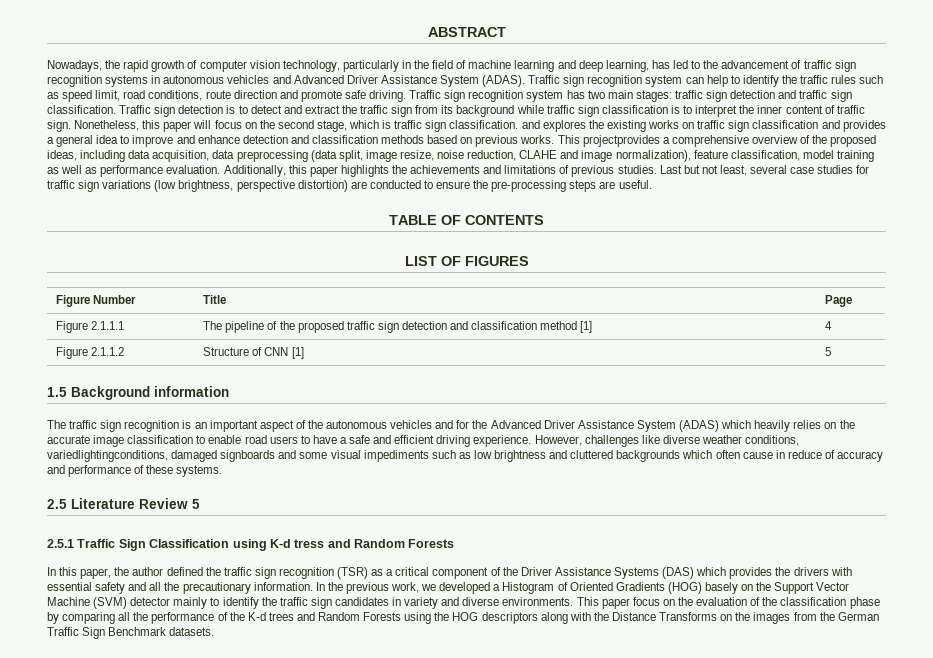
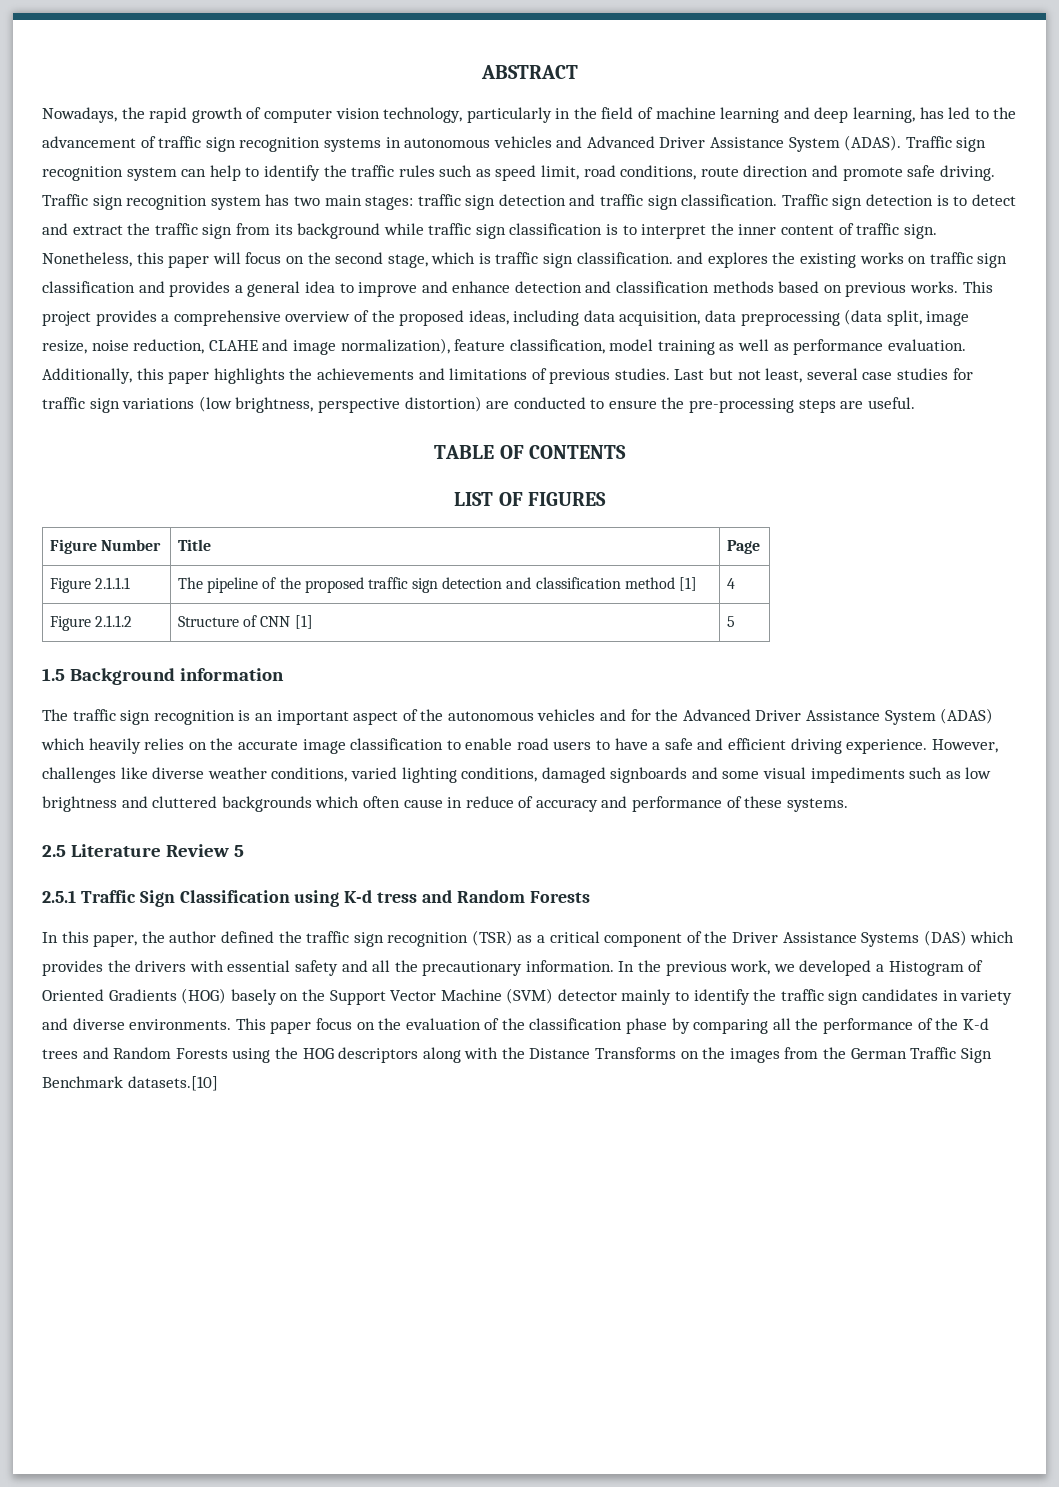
[582,135,660,147] projectprovides -> [42,310,157,326] project provides
[47,450,168,462] variedlightingconditions, -> [350,767,538,783] varied lighting conditions,
[169,627,215,636] datasets. -> [127,1076,218,1091] datasets.[10]

